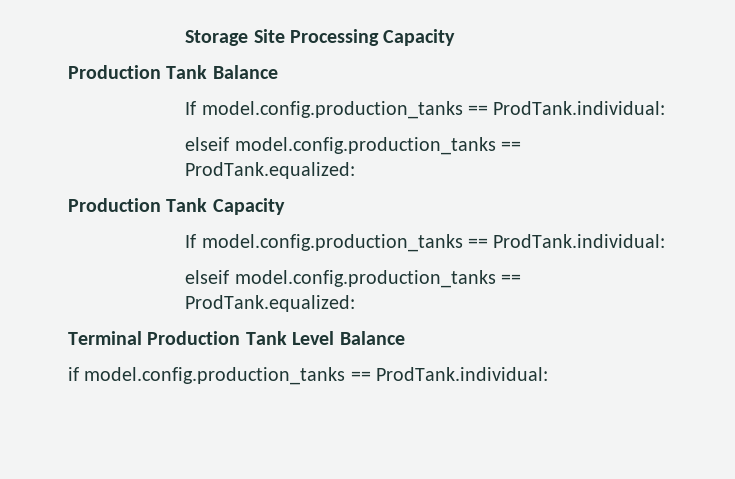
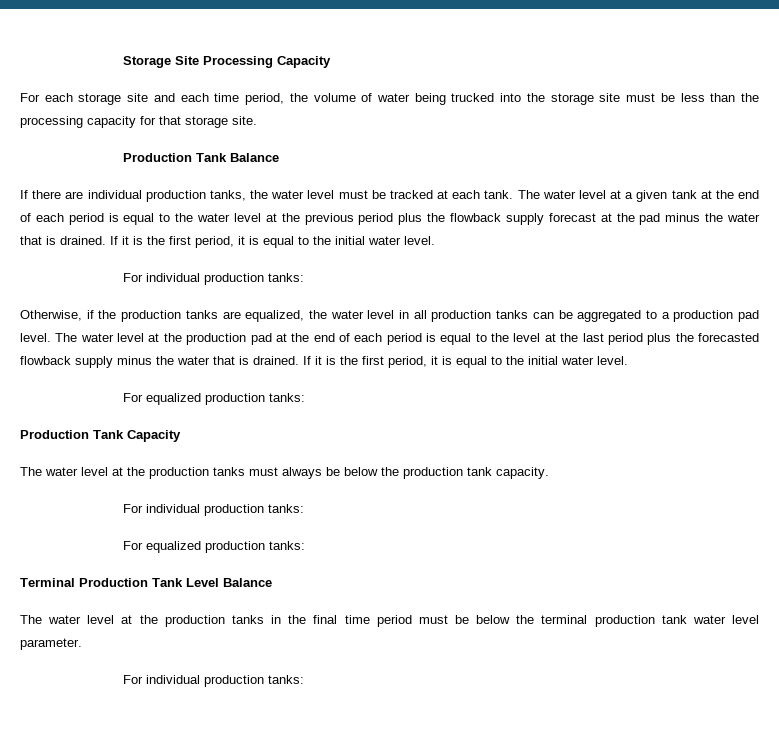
[68,65,278,79] [185,101,666,119] [185,137,521,155] [185,162,356,179] [68,198,285,215] [185,234,666,252] [185,270,521,288] [185,295,356,312] Production Tank Balance // If model.config.production_tanks == ProdTank.individual: // elseif model.config.production_tanks == ProdTank.equalized: // Production Tank Capacity // If model.config.production_tanks == ProdTank.individual: // elseif model.config.production_tanks == ProdTank.equalized: -> [20,93,760,105] [20,116,257,128] [123,153,280,162] [20,190,759,202] [20,213,760,225] [20,236,435,248] [123,273,305,285] [20,310,760,322] [20,333,760,345] [20,356,628,368] [123,393,306,405] [20,430,181,442] [20,467,549,479] [123,504,305,516] [123,541,306,553] For each storage site and each time period, the volume of water being trucked into the storage site must be less than the processing capacity for that storage site. // Production Tank Balance // If there are individual production tanks, the water level must be tracked at each tank. The water level at a given tank at the end of each period is equal to the water level at the previous period plus the flowback supply forecast at the pad minus the water that is drained. If it is the first period, it is equal to the initial water level. // For individual production tanks: // Otherwise, if the production tanks are equalized, the water level in all production tanks can be aggregated to a production pad level. The water level at the production pad at the end of each period is equal to the level at the last period plus the forecasted flowback supply minus the water that is drained. If it is the first period, it is equal to the initial water level. // For equalized production tanks: // Production Tank Capacity // The water level at the production tanks must always be below the production tank capacity. // For individual production tanks: // For equalized production tanks:
[68,367,549,385] if model.config.production_tanks == ProdTank.individual: -> [20,615,759,627] [20,638,82,650] [123,675,305,687] The water level at the production tanks in the final time period must be below the terminal production tank water level parameter. // For individual production tanks:

